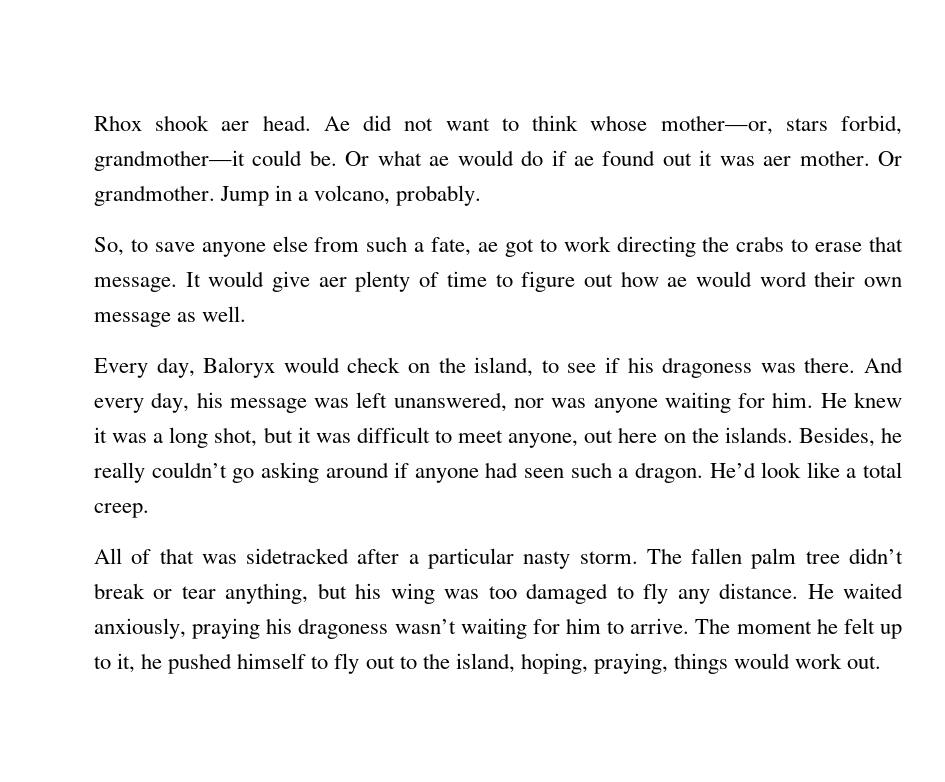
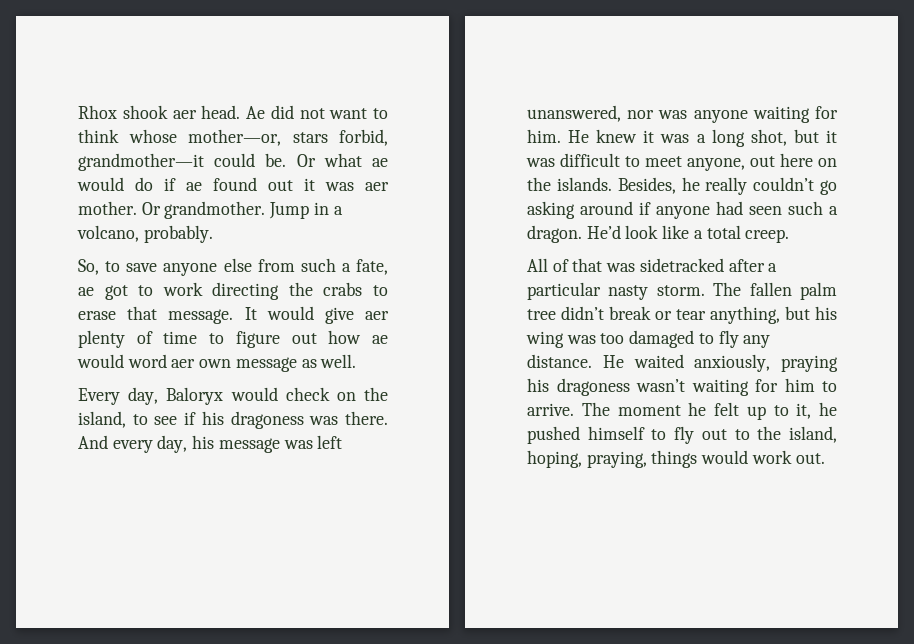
[814,271,856,287] their -> [171,359,196,368] aer

